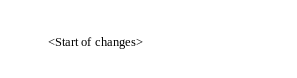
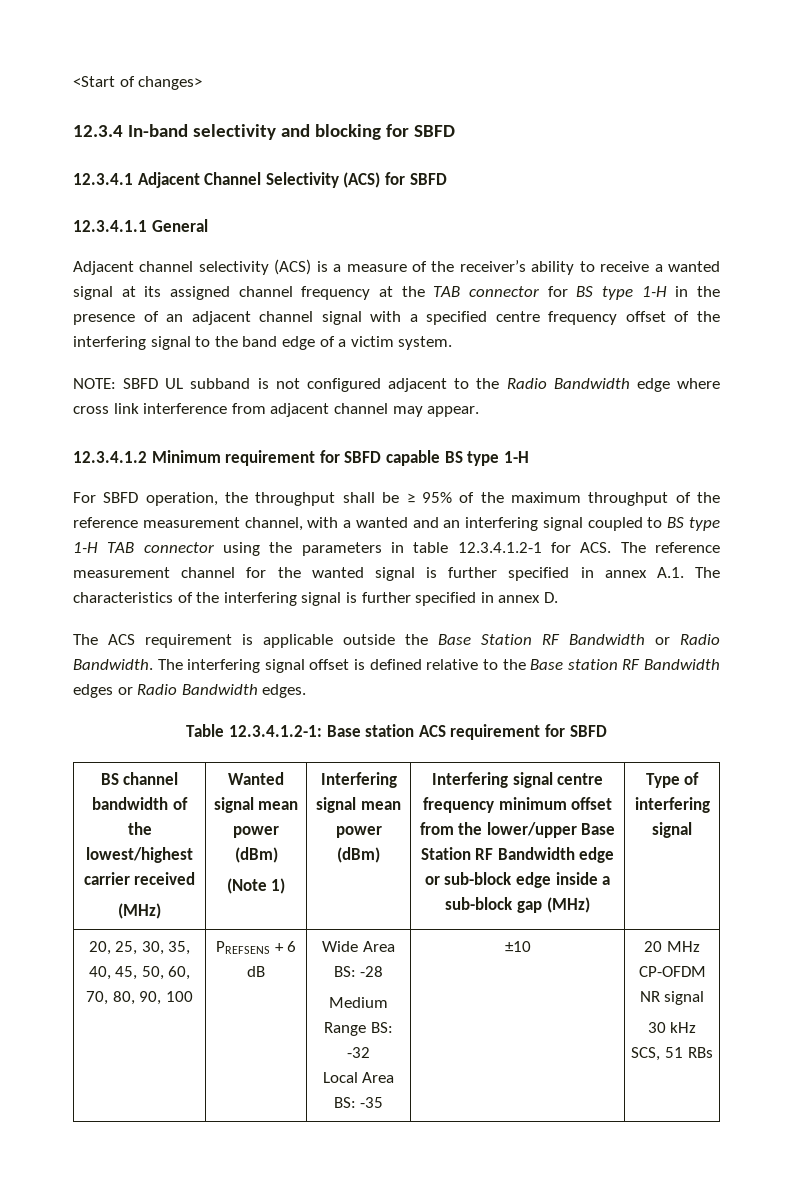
(143, 43) none -> [73,124,455,140] [73,172,447,188] [73,219,208,232] [73,259,721,275] [73,286,720,300] [73,311,721,325] [73,336,453,350] [73,378,720,392] [73,403,480,417] [73,450,529,466] [73,492,720,506] [73,517,720,531] [73,542,720,556] [73,567,720,581] [73,592,558,606] [73,634,720,648] [73,659,720,673] [73,684,307,698] [186,724,607,740] [100,772,179,785] [92,797,188,810] [127,822,152,835] [86,847,193,863] [83,872,196,885] [118,903,161,919] [228,772,284,785] [213,797,299,813] [233,826,279,838] [234,847,278,863] [226,878,286,894] [320,772,397,788] [316,797,401,813] [335,826,382,838] [337,847,380,863] [431,772,604,788] [422,797,613,813] [419,822,616,838] [420,847,615,863] [424,872,611,888] [445,897,590,913] [645,772,700,788] [634,797,710,813] [652,822,692,838] [88,941,191,955] [88,966,191,980] [86,991,193,1005] [215,941,297,954] [247,966,265,977] [322,941,395,952] [333,966,384,977] [329,997,388,1008] [324,1022,393,1036] [347,1047,370,1058] [322,1072,395,1083] [333,1097,384,1108] [504,941,531,952] [644,941,700,952] [638,966,706,977] [639,991,705,1005] [647,1022,697,1033] [631,1047,713,1061] // 12.3.4 In-band selectivity and blocking for SBFD // 12.3.4.1 Adjacent Channel Selectivity (ACS) for SBFD // 12.3.4.1.1 General // Adjacent channel selectivity (ACS) is a measure of the receiver’s ability to receive a wanted signal at its assigned channel frequency at the TAB connector for BS type 1-H in the presence of an adjacent channel signal with a specified centre frequency offset of the interfering signal to the band edge of a victim system. // NOTE: SBFD UL subband is not configured adjacent to the Radio Bandwidth edge where cross link interference from adjacent channel may appear. // 12.3.4.1.2 Minimum requirement for SBFD capable BS type 1-H // For SBFD operation, the throughput shall be ≥ 95% of the maximum throughput of the reference measurement channel, with a wanted and an interfering signal coupled to BS type 1-H TAB connector using the parameters in table 12.3.4.1.2-1 for ACS. The reference measurement channel for the wanted signal is further specified in annex A.1. The characteristics of the interfering signal is further specified in annex D. // The ACS requirement is applicable outside the Base Station RF Bandwidth or Radio Bandwidth. The interfering signal offset is defined relative to the Base station RF Bandwidth edges or Radio Bandwidth edges. // Table 12.3.4.1.2-1: Base station ACS requirement for SBFD // BS channel bandwidth of the lowest/highest carrier received // (MHz) | Wanted signal mean power (dBm) // (Note 1) | Interfering signal mean power (dBm) | Interfering signal centre frequency minimum offset from the lower/upper Base Station RF Bandwidth edge or sub-block edge inside a sub-block gap (MHz) | Type of interfering signal // 20, 25, 30, 35, 40, 45, 50, 60, 70, 80, 90, 100 | PREFSENS + 6 dB | Wide Area BS: -28 // Medium Range BS: -32 // Local Area BS: -35 | ±10 | 20 MHz CP-OFDM NR signal // 30 kHz SCS, 51 RBs

